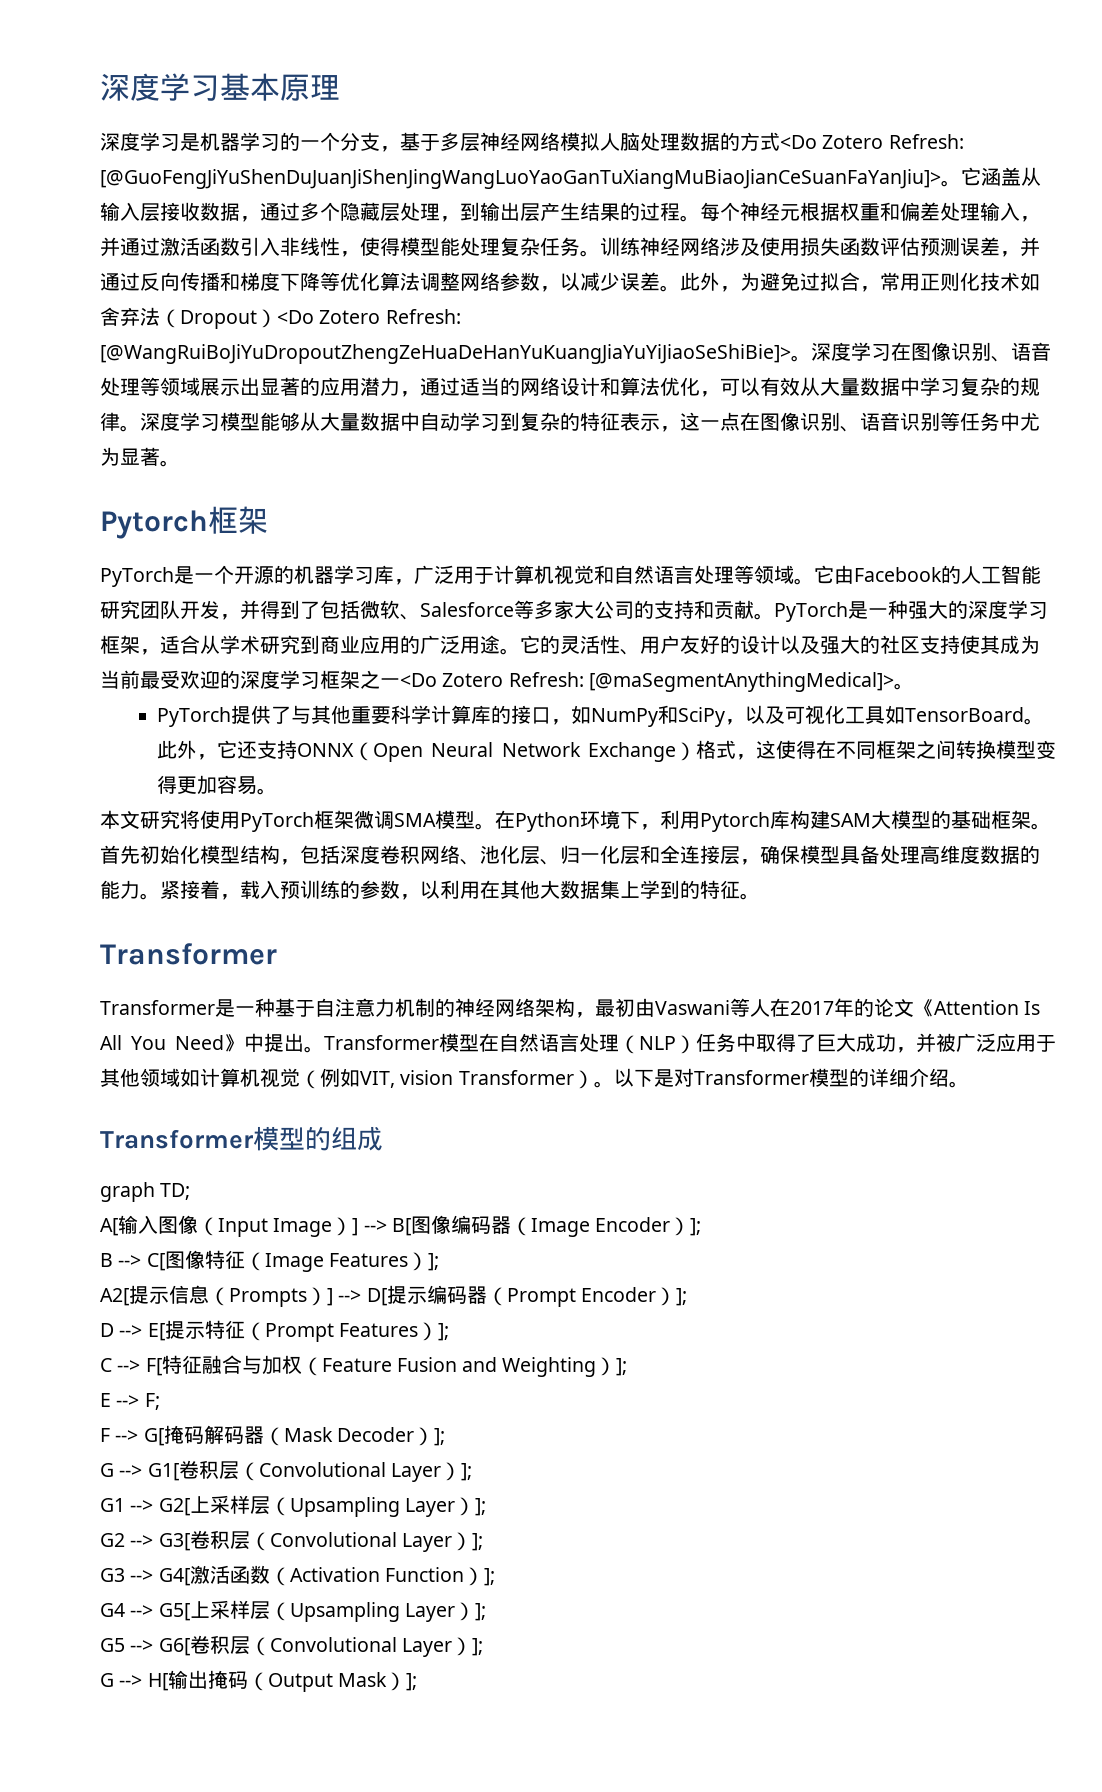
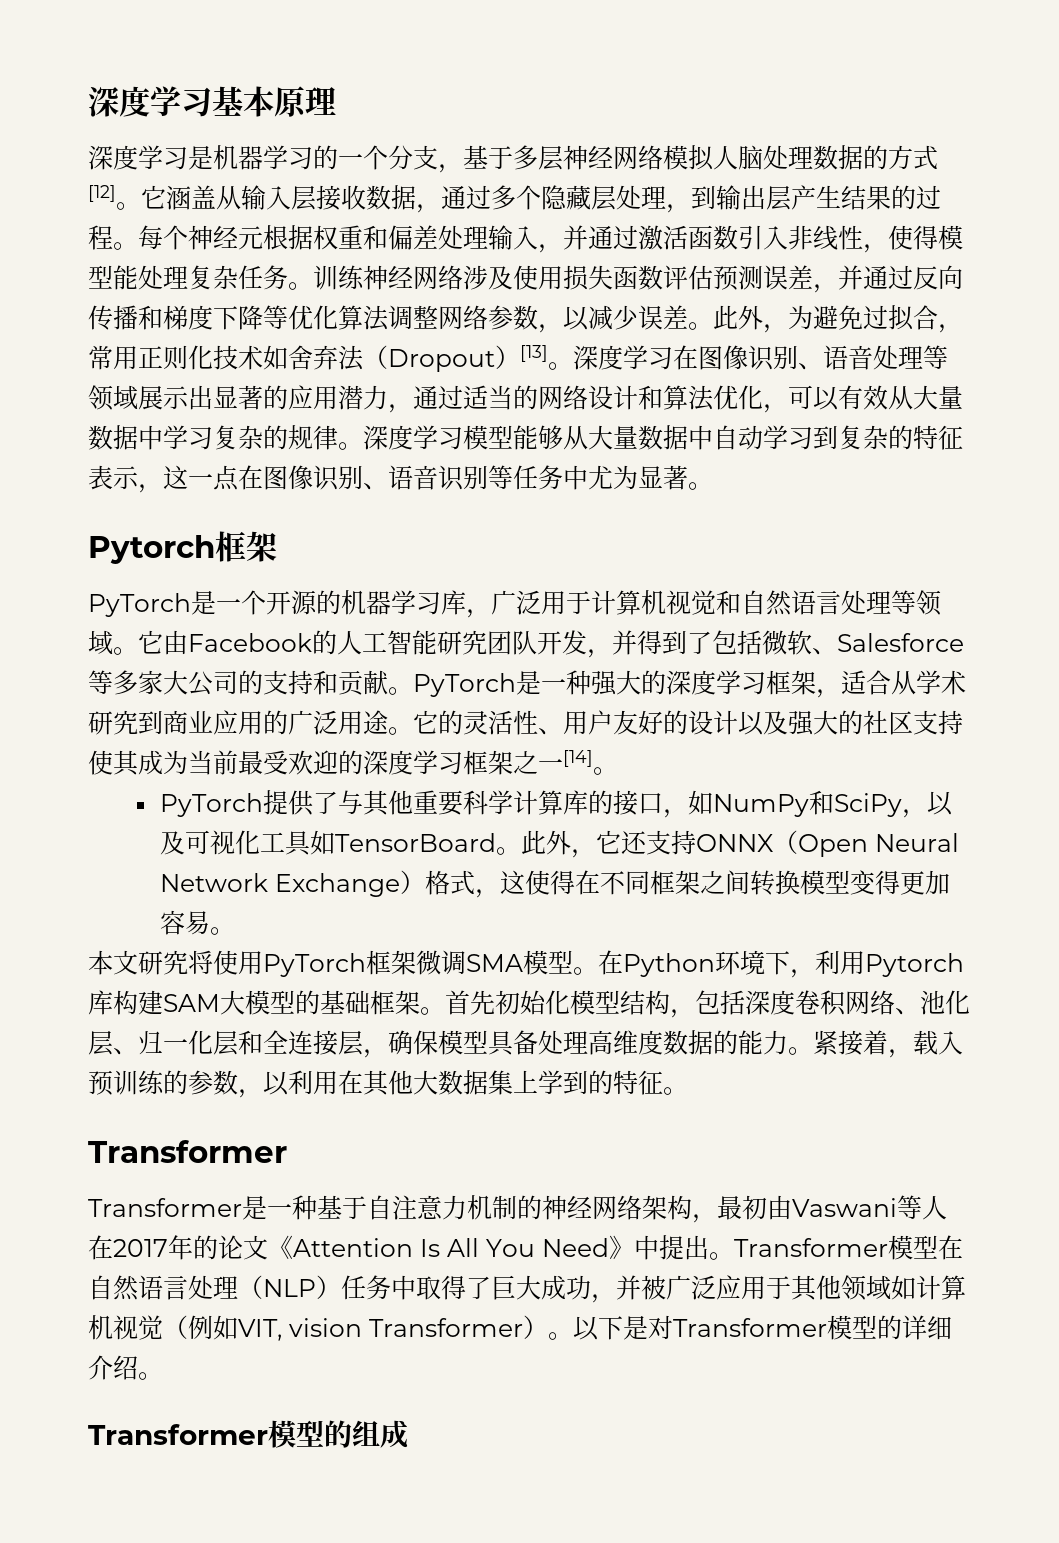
[780,134,964,149] [100,169,941,189] <Do Zotero Refresh: [@GuoFengJiYuShenDuJuanJiShenJingWangLuoYaoGanTuXiangMuBiaoJianCeSuanFaYanJiu]> -> [88,185,116,202] [12]
[277,309,461,324] [100,344,791,364] <Do Zotero Refresh: [@WangRuiBoJiYuDropoutZhengZeHuaDeHanYuKuangJiaYuYiJiaoSeShiBie]> -> [520,345,548,362] [13]
[400,672,894,692] <Do Zotero Refresh: [@maSegmentAnythingMedical]> -> [563,750,593,767] [14]
[100,1182,191,1202] [100,1215,702,1237] [100,1250,439,1272] [100,1285,687,1307] [100,1320,449,1342] [100,1355,628,1377] [100,1393,160,1410] [100,1425,445,1446] [100,1460,472,1482] [100,1495,486,1517] [100,1530,483,1552] [100,1565,495,1586] [100,1600,486,1622] [100,1635,483,1657] [100,1670,417,1692] // graph TD; // A[输入图像（Input Image）] --> B[图像编码器（Image Encoder）]; // B --> C[图像特征（Image Features）]; // A2[提示信息（Prompts）] --> D[提示编码器（Prompt Encoder）]; // D --> E[提示特征（Prompt Features）]; // C --> F[特征融合与加权（Feature Fusion and Weighting）]; // E --> F; // F --> G[掩码解码器（Mask Decoder）]; // G --> G1[卷积层（Convolutional Layer）]; // G1 --> G2[上采样层（Upsampling Layer）]; // G2 --> G3[卷积层（Convolutional Layer）]; // G3 --> G4[激活函数（Activation Function）]; // G4 --> G5[上采样层（Upsampling Layer）]; // G5 --> G6[卷积层（Convolutional Layer）]; // G --> H[输出掩码（Output Mask）]; -> (408, 1434) none

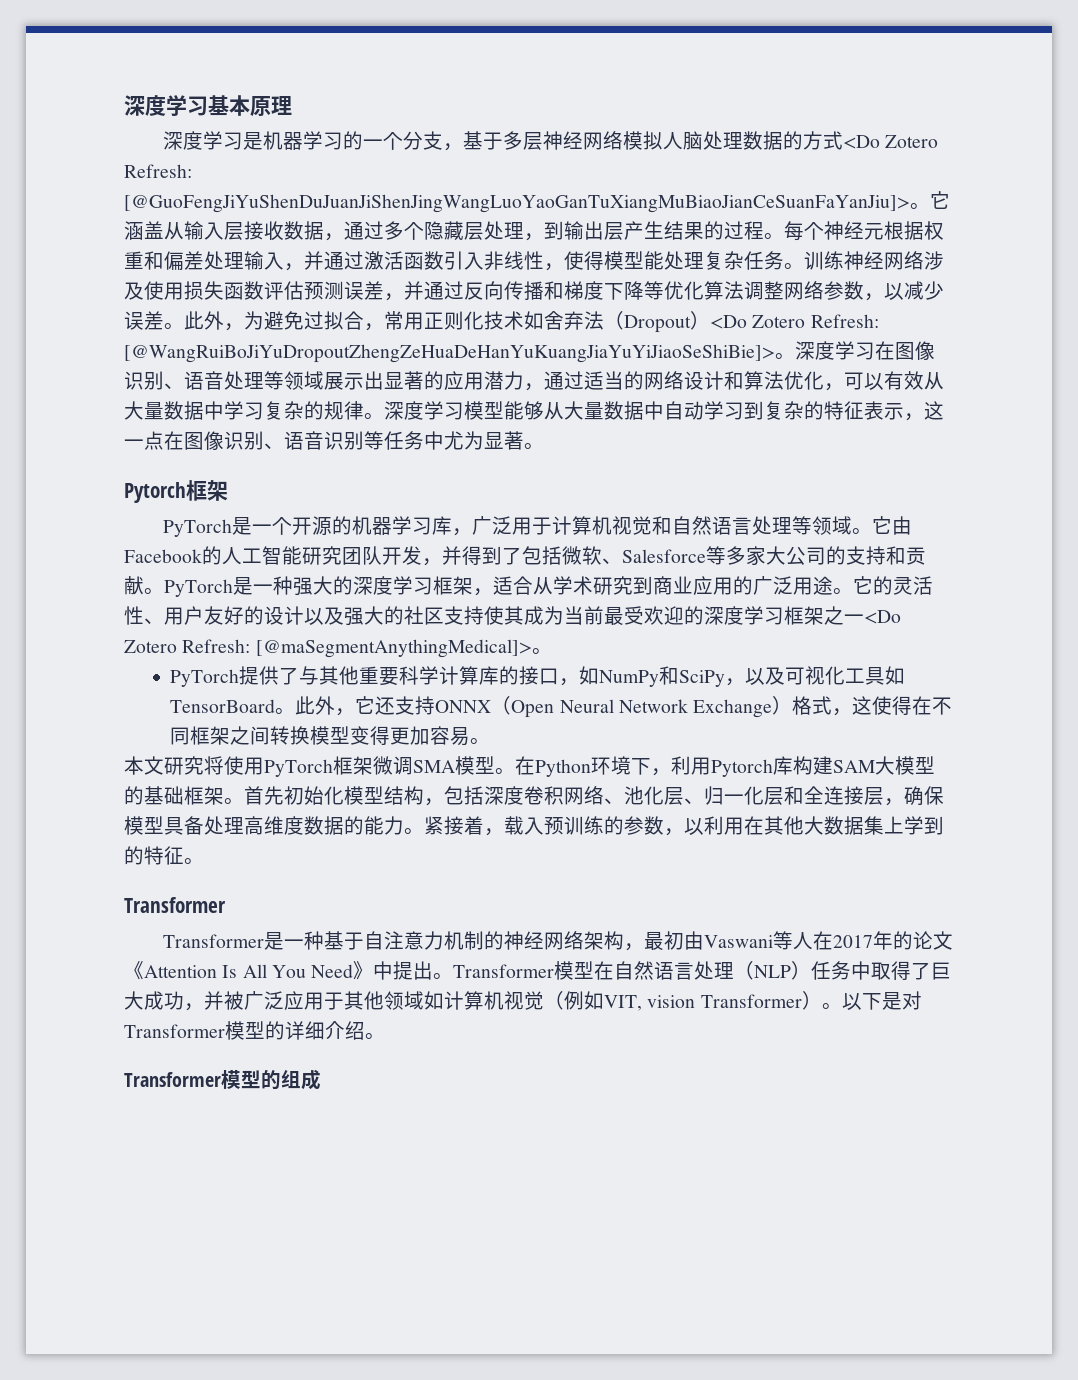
[88,185,116,202] [12] -> [842,135,938,149] [124,164,192,178] [124,194,910,213] <Do Zotero Refresh: [@GuoFengJiYuShenDuJuanJiShenJingWangLuoYaoGanTuXiangMuBiaoJianCeSuanFaYanJiu]>
[520,345,548,362] [13] -> [710,314,879,329] [124,344,775,363] <Do Zotero Refresh: [@WangRuiBoJiYuDropoutZhengZeHuaDeHanYuKuangJiaYuYiJiaoSeShiBie]>
[563,750,593,767] [14] -> [864,610,901,624] [124,639,532,658] <Do Zotero Refresh: [@maSegmentAnythingMedical]>

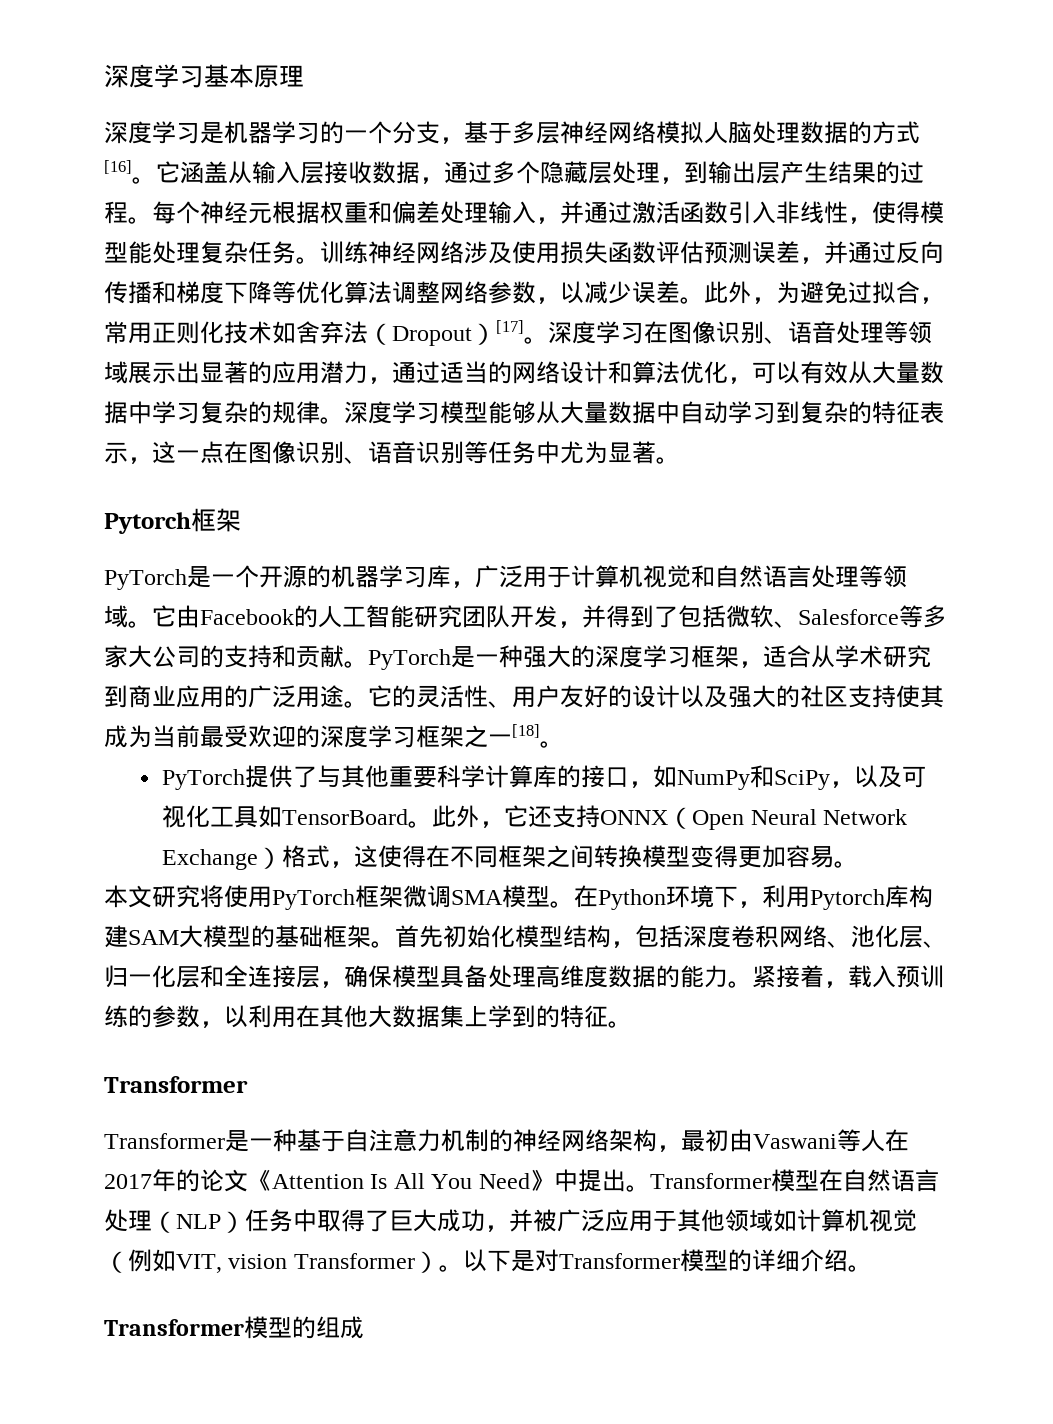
[842,135,938,149] [124,164,192,178] [124,194,910,213] <Do Zotero Refresh: [@GuoFengJiYuShenDuJuanJiShenJingWangLuoYaoGanTuXiangMuBiaoJianCeSuanFaYanJiu]> -> [104,160,132,174] [16]
[710,314,879,329] [124,344,775,363] <Do Zotero Refresh: [@WangRuiBoJiYuDropoutZhengZeHuaDeHanYuKuangJiaYuYiJiaoSeShiBie]> -> [496,320,524,334] [17]
[864,610,901,624] [124,639,532,658] <Do Zotero Refresh: [@maSegmentAnythingMedical]> -> [512,724,540,738] [18]

